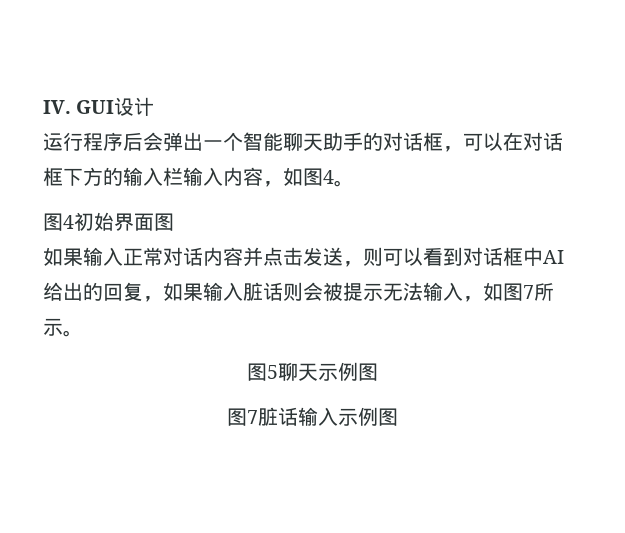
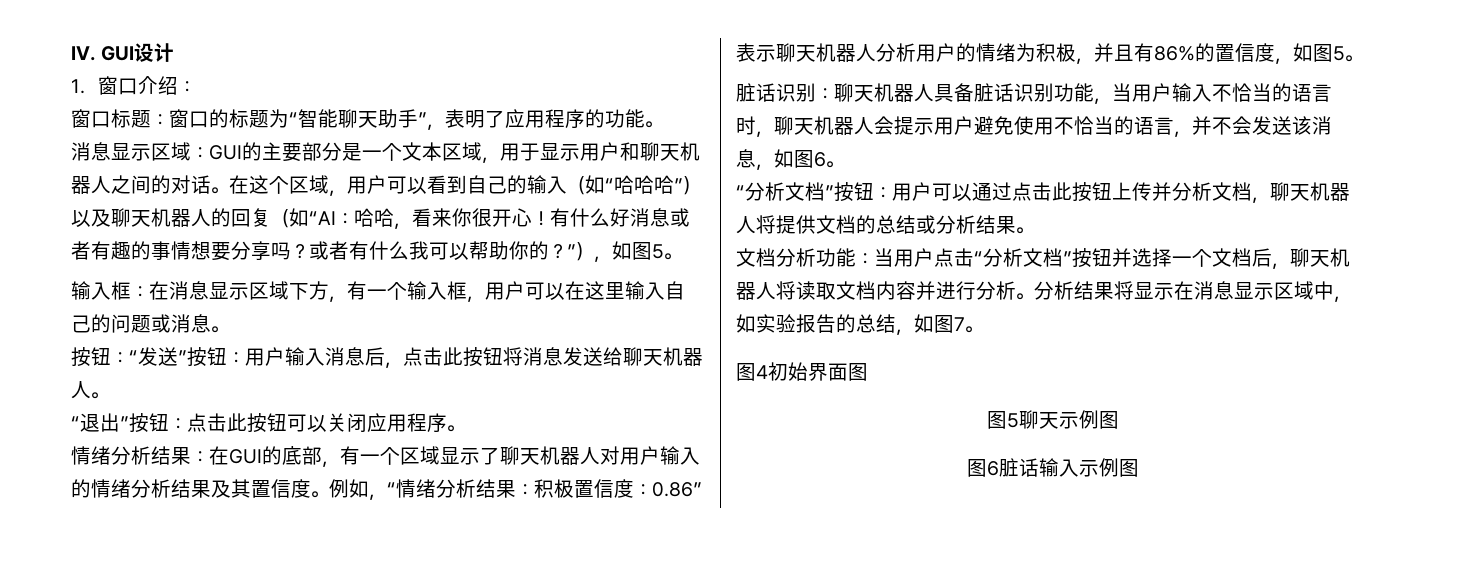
[43,132,563,152] [43,167,334,187] 运行程序后会弹出一个智能聊天助手的对话框，可以在对话框下方的输入栏输入内容，如图4 -> [71,76,196,95] [71,109,663,130] [71,142,700,163] [71,175,701,196] [71,208,690,229] [71,241,682,262] [71,281,685,302] [71,314,229,333] [71,347,703,368] [71,381,109,399] [71,413,465,433] [71,446,700,467] [71,479,702,500] [736,43,1363,64] [736,83,1332,104] [736,116,1332,137] [736,149,844,170] [736,182,1350,203] [736,215,1034,234] [736,248,1350,269] [736,281,1352,302] [736,314,965,335] 1.窗口介绍： // 窗口标题：窗口的标题为“智能聊天助手”，表明了应用程序的功能。 // 消息显示区域：GUI的主要部分是一个文本区域，用于显示用户和聊天机器人之间的对话。在这个区域，用户可以看到自己的输入（如“哈哈哈”）以及聊天机器人的回复（如“AI：哈哈，看来你很开心！有什么好消息或者有趣的事情想要分享吗？或者有什么我可以帮助你的？”），如图5。 // 输入框：在消息显示区域下方，有一个输入框，用户可以在这里输入自己的问题或消息。 // 按钮：“发送”按钮：用户输入消息后，点击此按钮将消息发送给聊天机器人。 // “退出”按钮：点击此按钮可以关闭应用程序。 // 情绪分析结果：在GUI的底部，有一个区域显示了聊天机器人对用户输入的情绪分析结果及其置信度。例如，“情绪分析结果：积极置信度：0.86”表示聊天机器人分析用户的情绪为积极，并且有86%的置信度，如图5。 // 脏话识别：聊天机器人具备脏话识别功能，当用户输入不恰当的语言时，聊天机器人会提示用户避免使用不恰当的语言，并不会发送该消息，如图6。 // “分析文档”按钮：用户可以通过点击此按钮上传并分析文档，聊天机器人将提供文档的总结或分析结果。 // 文档分析功能：当用户点击“分析文档”按钮并选择一个文档后，聊天机器人将读取文档内容并进行分析。分析结果将显示在消息显示区域中，如实验报告的总结，如图7
[43,247,564,267] [43,282,554,302] [43,318,83,337] // 如果输入正常对话内容并点击发送，则可以看到对话框中AI给出的回复，如果输入脏话则会被提示无法输入，如图7所示。 -> (868, 372) none
[247,410,258,424] 7 -> [986,461,999,476] 6

